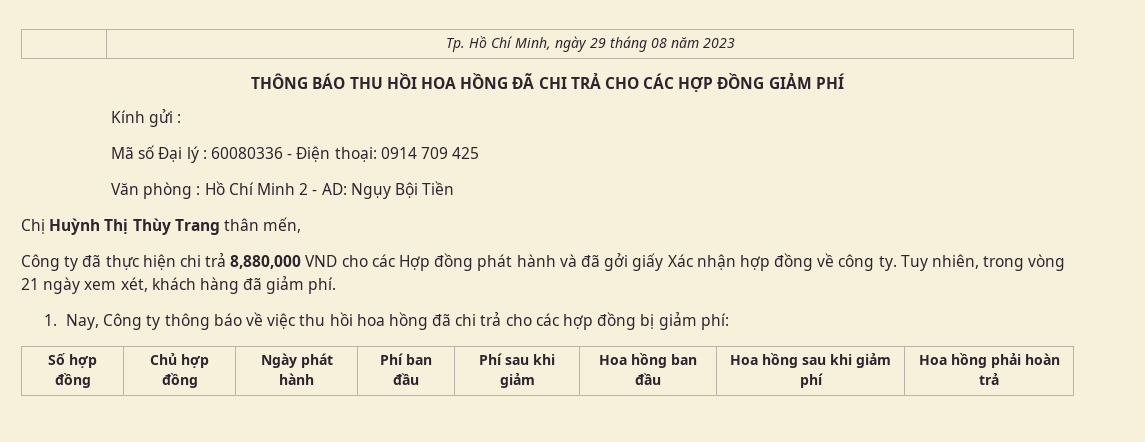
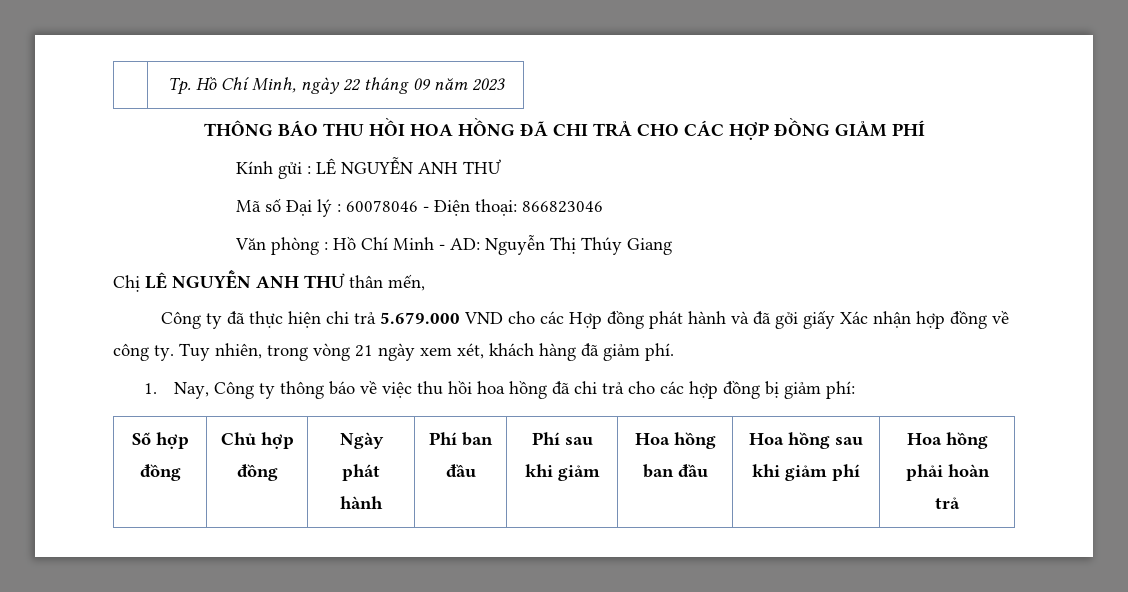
[589,36,667,52] 29 tháng 08 -> [342,77,431,94] 22 tháng 09
(182, 118) none -> [315,157,501,175] LÊ NGUYỄN ANH THƯ
[211,147,284,159] 60080336 -> [345,200,418,212] 60078046
[380,147,480,159] 0914 709 425 -> [521,201,603,213] 866823046
[299,183,309,195] 2 -> (434, 243) none
[350,181,455,199] [21,218,220,235] Ngụy Bội Tiền // Chị Huỳnh Thị Thùy Trang -> [484,235,672,255] [113,270,345,292] Nguyễn Thị Thúy Giang // Chị LÊ NGUYỄN ANH THƯ
[230,255,302,269] 8,880,000 -> [379,312,460,324] 5.679.000

